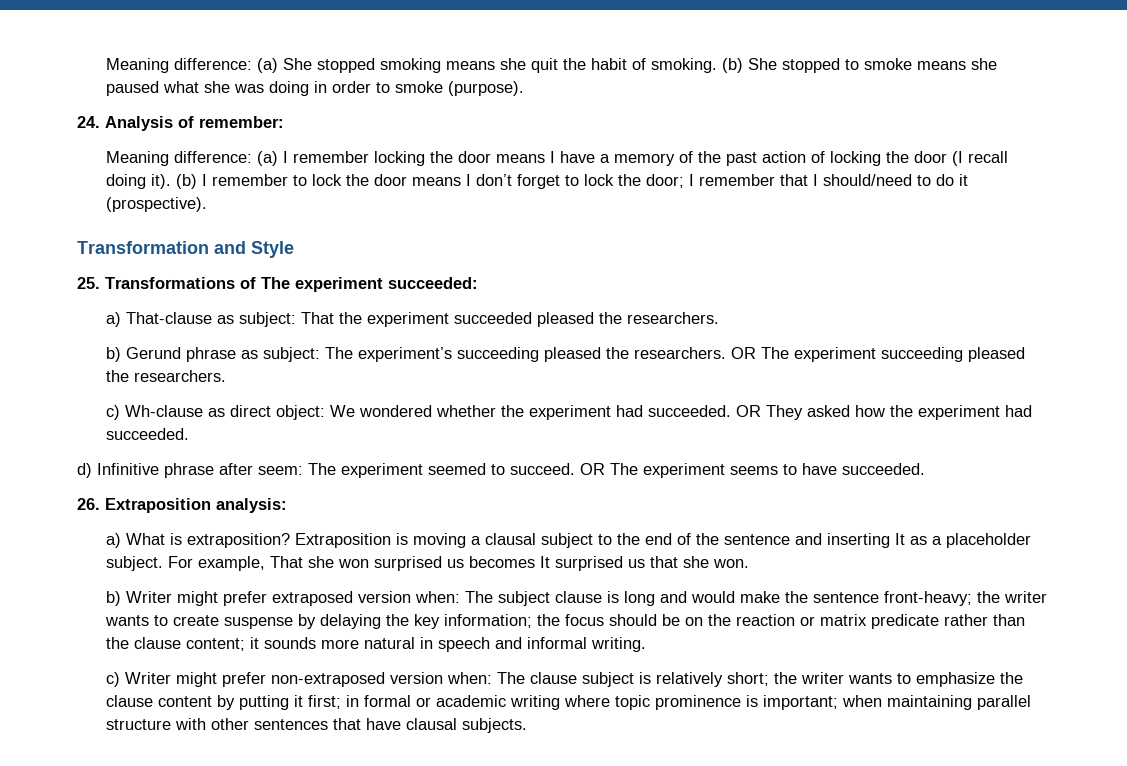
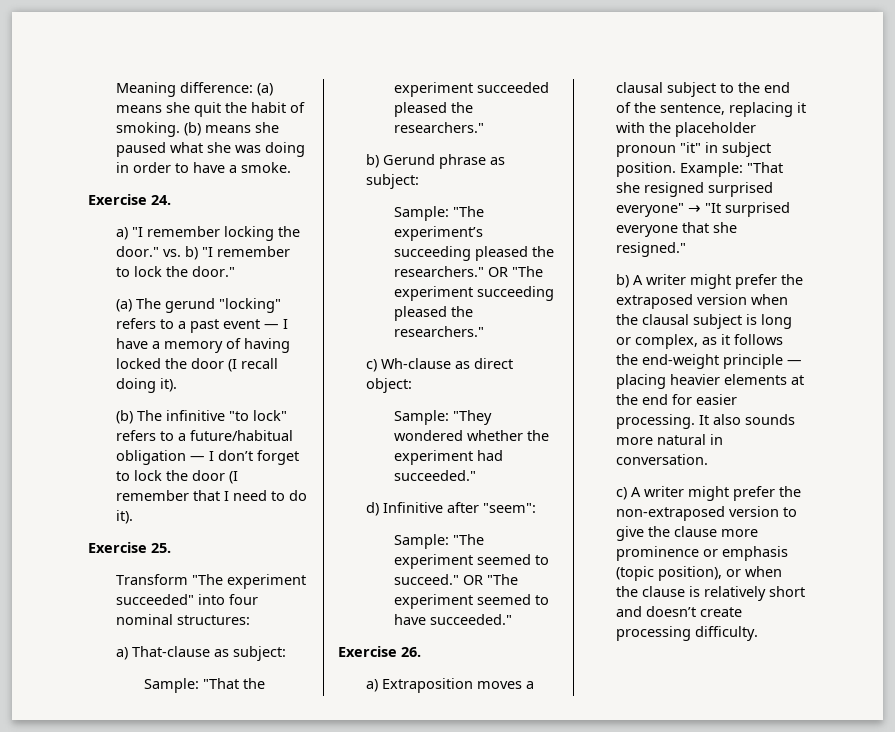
[105,58,441,73] Meaning difference: (a) She stopped smoking -> [115,82,273,97] Meaning difference: (a)
[747,58,912,73] She stopped to smoke -> (201, 129) none
[394,81,524,96] [77,116,284,131] [105,151,545,166] smoke (purpose). // 24. Analysis of remember: // Meaning difference: (a) I remember locking the door means -> [192,162,291,173] [88,194,171,205] [115,226,300,241] [115,246,290,260] [115,266,235,277] [115,298,281,313] [115,318,279,333] have a smoke. // Exercise 24. // a) "I remember locking the door." vs. b) "I remember to lock the door." // (a) The gerund "locking" refers to a past event —
[697,151,881,166] the past action of locking -> [243,338,290,353] [115,358,161,369] having locked
[175,174,461,189] (b) I remember to lock the door means -> [115,410,287,424] [115,430,293,441] [115,450,205,465] // (b) The infinitive "to lock" refers to a future/habitual obligation —
[645,174,694,188] door; I -> [191,470,238,484] door (I
[822,174,912,186] should/need -> [232,490,267,501] need
[958,174,968,186] [105,197,207,212] [77,241,294,258] [77,277,478,292] it (prospective). // Transformation and Style // 25. Transformations of The experiment succeeded: -> [115,510,133,524] [88,542,171,553] [115,574,306,589] [115,594,258,605] [115,614,250,625] it). // Exercise 25. // Transform "The experiment succeeded" into four nominal structures:
[300,312,334,324] That -> [143,678,239,693] // Sample: "That
[626,312,719,324] researchers. -> [393,122,484,133] researchers."
[324,347,353,359] The -> [393,206,484,221] // Sample: "The
[633,347,789,359] researchers. OR The -> [393,266,543,277] researchers." OR "The
[133,370,226,382] researchers. -> [393,326,484,337] researchers."
[329,405,355,417] We -> [393,410,492,425] // Sample: "They
[647,405,1032,420] [105,428,189,440] [77,463,925,478] succeeded. OR They asked how the experiment had succeeded. // d) Infinitive phrase after seem: The experiment seemed to succeed. OR The experiment seems to have succeeded. // -> [393,470,476,481] [365,502,536,516] [393,534,484,549] [393,554,549,569] [393,574,518,585] [393,594,549,609] [393,614,512,625] [338,646,397,657] succeeded." // d) Infinitive after "seem": // Sample: "The experiment seemed to succeed." OR "The experiment seemed to have succeeded." // Exercise
[105,498,287,513] [105,533,466,548] Extraposition analysis: // a) What is extraposition? Extraposition is moving -> [365,678,522,693] // a) Extraposition moves
[723,533,1031,548] [105,556,645,571] sentence and inserting It as a placeholder subject. For example, That she won surprised us becomes It surprised us -> [659,102,806,117] [615,122,756,137] [615,142,771,157] [615,162,783,177] [615,182,773,197] [615,202,790,217] [615,225,678,237] sentence, replacing it with the placeholder pronoun "it" in subject position. Example: "That she resigned surprised everyone" → "It surprised everyone
[712,559,749,568] [105,591,267,606] won. // b) Writer might prefer -> [615,242,686,257] [615,274,803,289] resigned." // b) A writer might prefer the
[414,591,1047,606] [104,614,1025,629] [105,637,646,652] [105,672,266,687] when: The subject clause is long and would make the sentence front-heavy; the writer wants to create suspense by delaying the key information; the focus should be on the reaction or matrix predicate rather than the clause content; it sounds more natural in speech and informal writing. // c) Writer might prefer -> [750,294,788,305] [615,314,792,329] [615,334,783,349] [615,354,802,369] [615,374,804,389] [615,394,737,405] [615,414,795,429] [615,434,723,445] [615,454,708,465] [615,486,801,501] when the clausal subject is long or complex, as it follows the end-weight principle — placing heavier elements at the end for easier processing. It also sounds more natural in conversation. // c) A writer might prefer the
[446,672,1023,687] [105,695,1031,710] [105,718,527,733] when: The clause subject is relatively short; the writer wants to emphasize the clause content by putting it first; in formal or academic writing where topic prominence is important; when maintaining parallel structure with other sentences that have clausal subjects. -> [782,507,797,517] [615,526,758,541] [615,546,788,561] [615,566,782,581] [615,586,805,601] [615,606,742,617] [615,626,758,641] to give the clause more prominence or emphasis (topic position), or when the clause is relatively short and doesn’t create processing difficulty.

